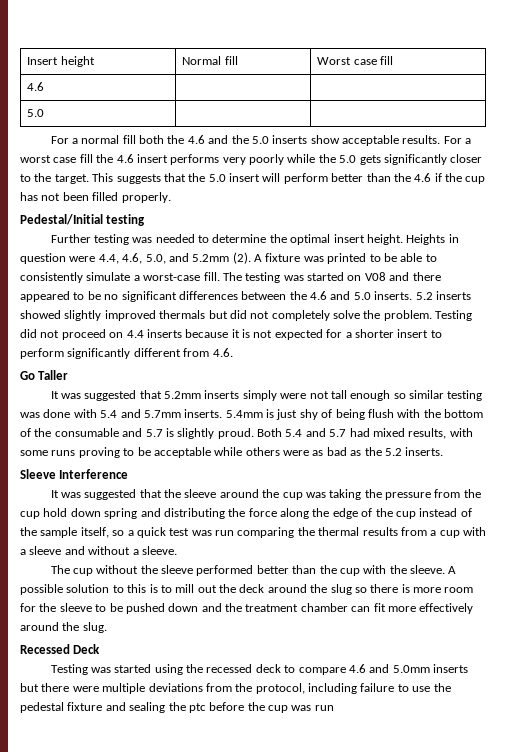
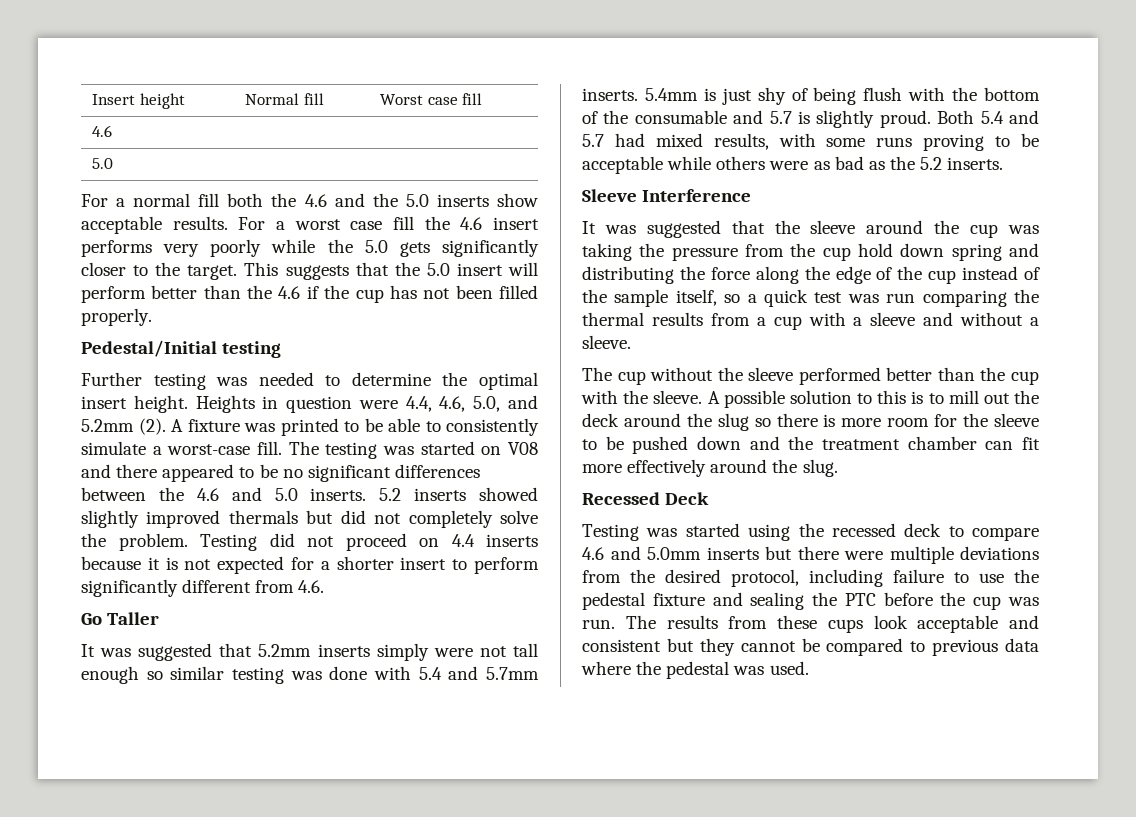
(253, 687) none -> [665,569,721,583] desired
[188,703,206,713] ptc -> [844,593,876,606] PTC
[314,705,334,711] run -> [582,615,1039,633] [582,638,1039,656] [581,661,809,679] run. The results from these cups look acceptable and consistent but they cannot be compared to previous data where the pedestal was used.

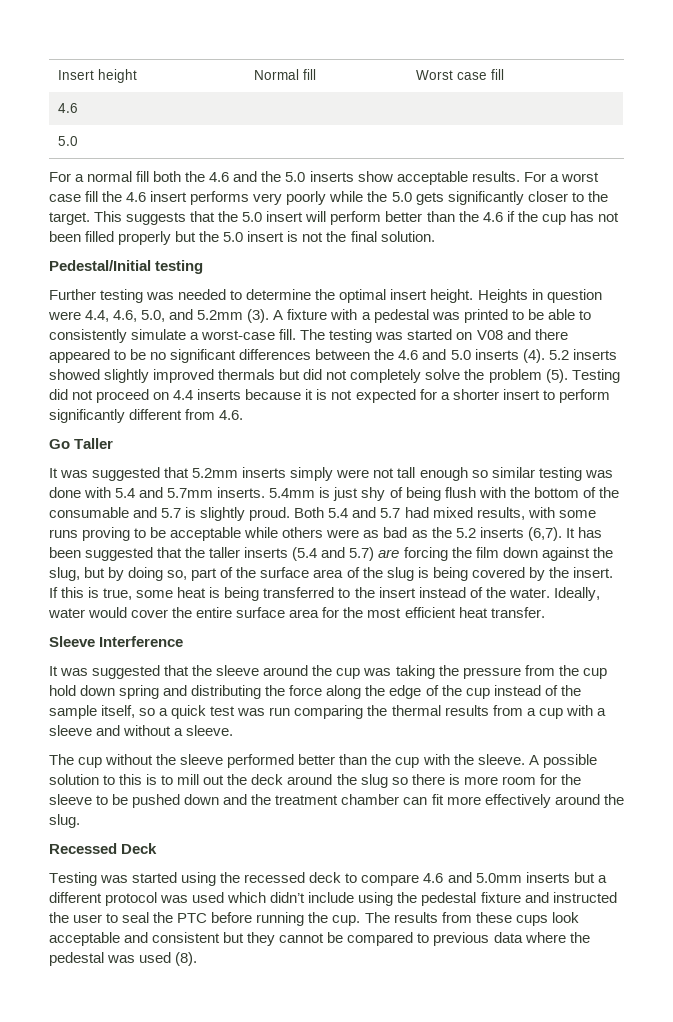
[81,308,152,326] properly. -> [118,231,435,245] properly but the 5.0 insert is not the final solution.
[138,418,166,435] (2). -> [247,309,270,323] (3).
(240, 425) none -> [330,309,429,323] with a pedestal
[310,488,367,501] inserts. -> [474,349,545,363] inserts (4).
[118,533,188,551] problem. -> [488,369,568,383] problem (5).
[947,157,1004,170] inserts. -> [479,527,602,541] [49,547,613,561] [49,567,613,581] [49,587,600,601] [48,607,545,618] inserts (6,7). It has been suggested that the taller inserts (5.4 and 5.7) are forcing the film down against the slug, but by doing so, part of the surface area of the slug is being covered by the insert. If this is true, some heat is being transferred to the insert instead of the water. Ideally, water would cover the entire surface area for the most efficient heat transfer.
[797,546,1039,564] [582,569,1039,587] [582,592,1039,610] [582,619,615,629] there were multiple deviations from the desired protocol, including failure to use the pedestal fixture and sealing the PTC before the cup was run. -> [597,875,607,883] [49,892,617,906] [49,912,361,926] a different protocol was used which didn’t include using the pedestal fixture and instructed the user to seal the PTC before running the cup.
[769,661,809,675] used. -> [139,952,198,966] used (8).

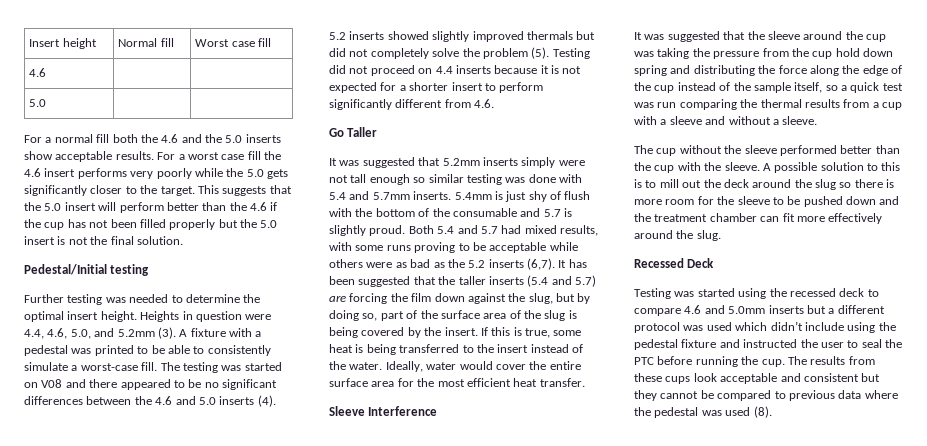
[405,487,441,501] being -> (561, 195) none

